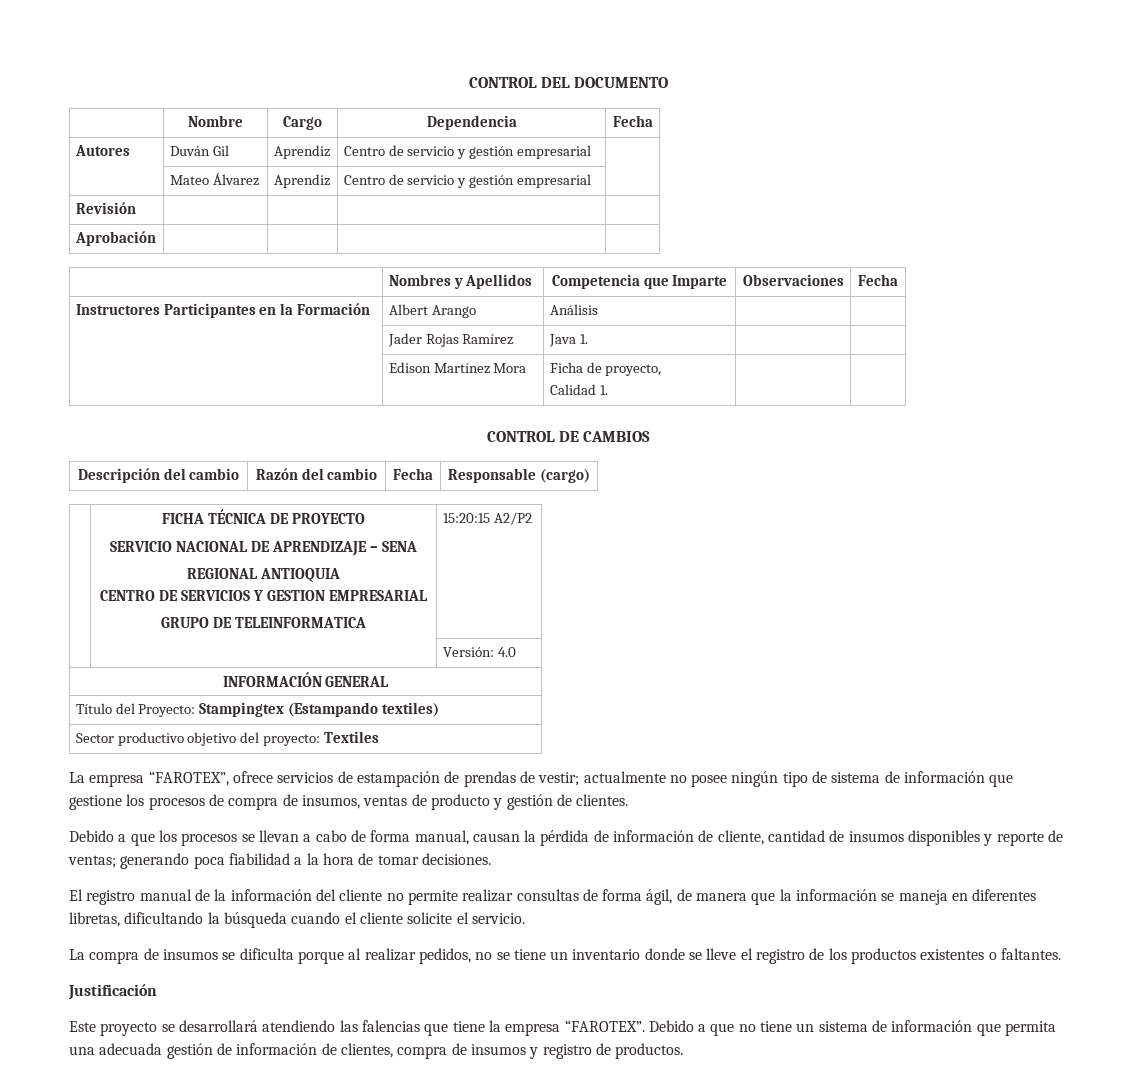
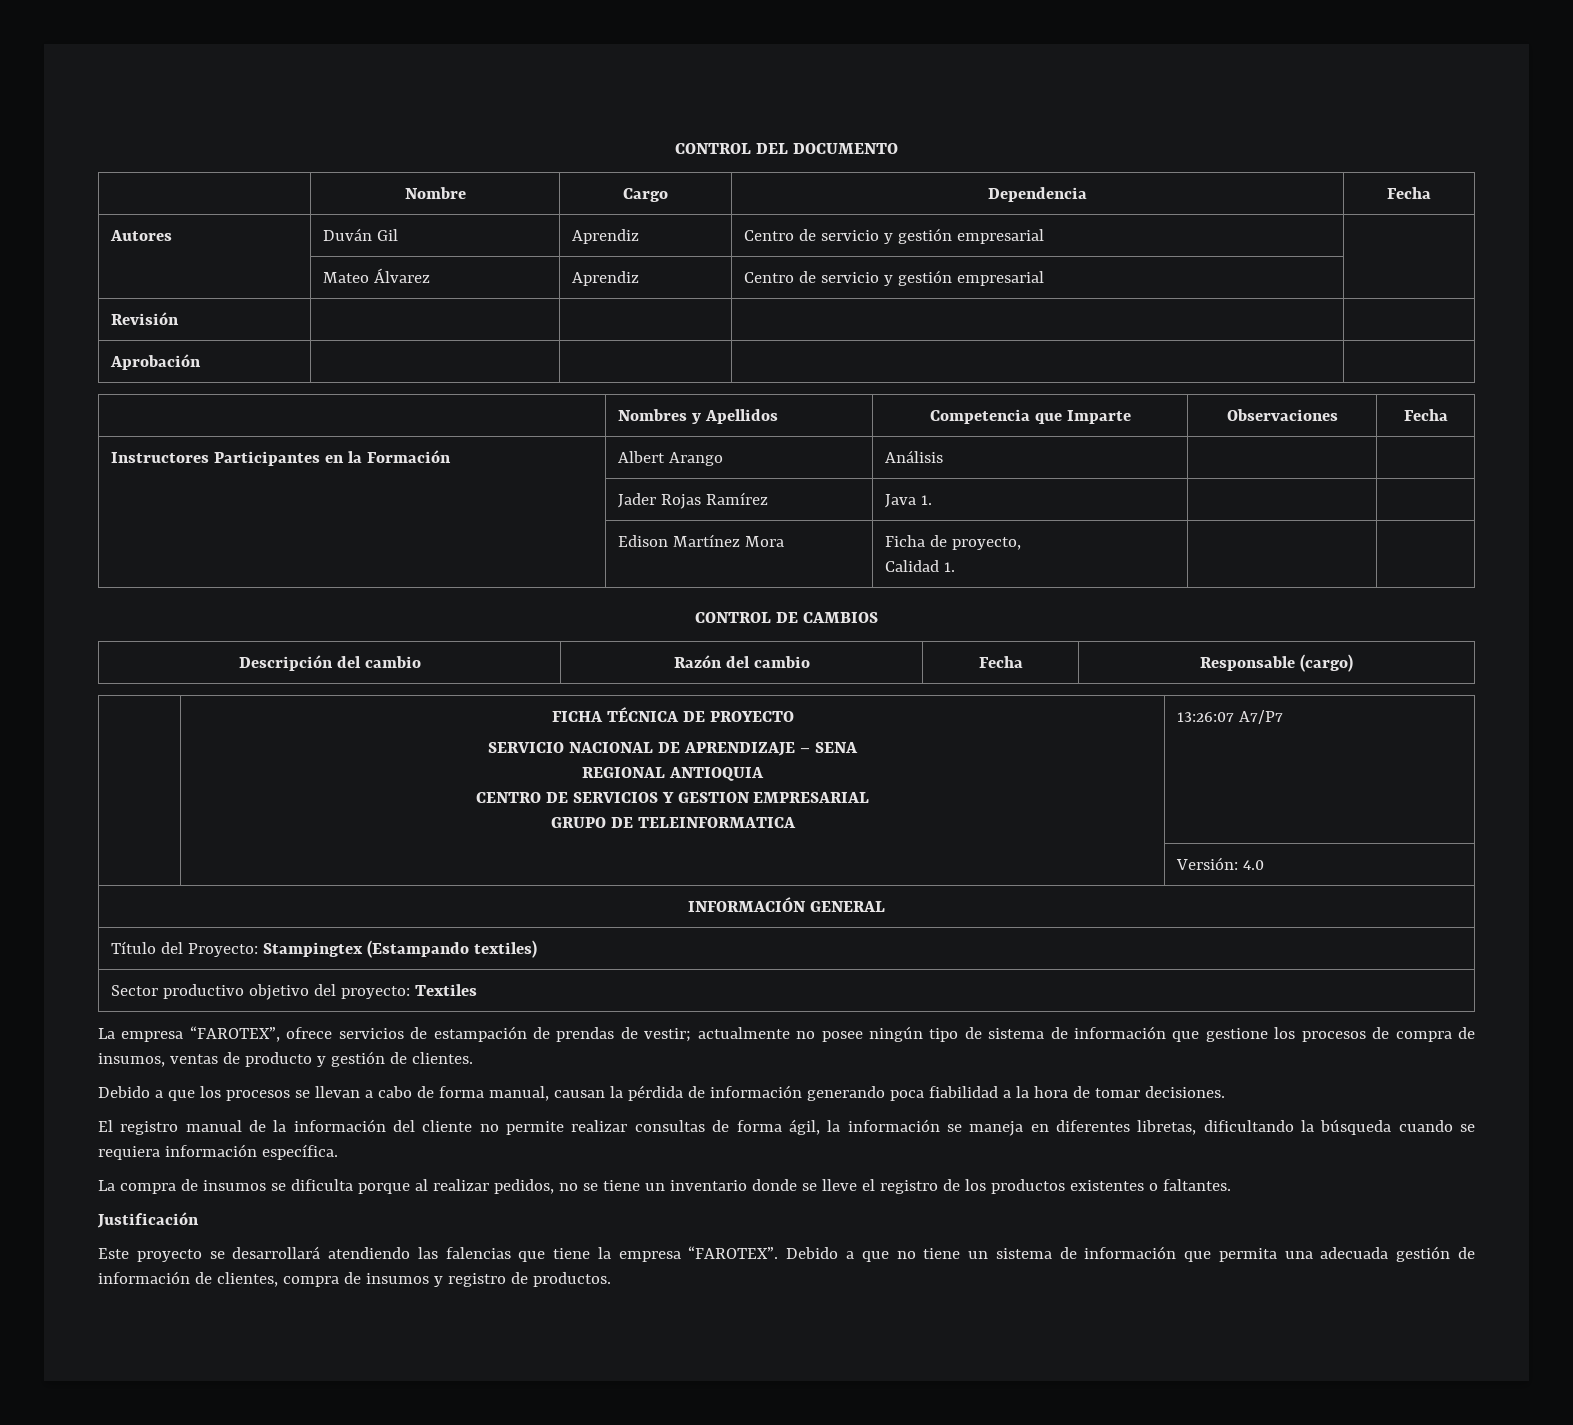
[442,512,532,525] 15:20:15 A2/P2 -> [1177,710,1284,724] 13:26:07 A7/P7
[698,830,1064,846] [68,855,116,868] de cliente, cantidad de insumos disponibles y reporte de ventas; -> (802, 1091) none
[676,889,776,905] de manera que -> (820, 1127) none
[344,912,525,924] el cliente solicite el servicio. -> [1459,1124,1475,1132] [98,1144,338,1160] se requiera información específica.

